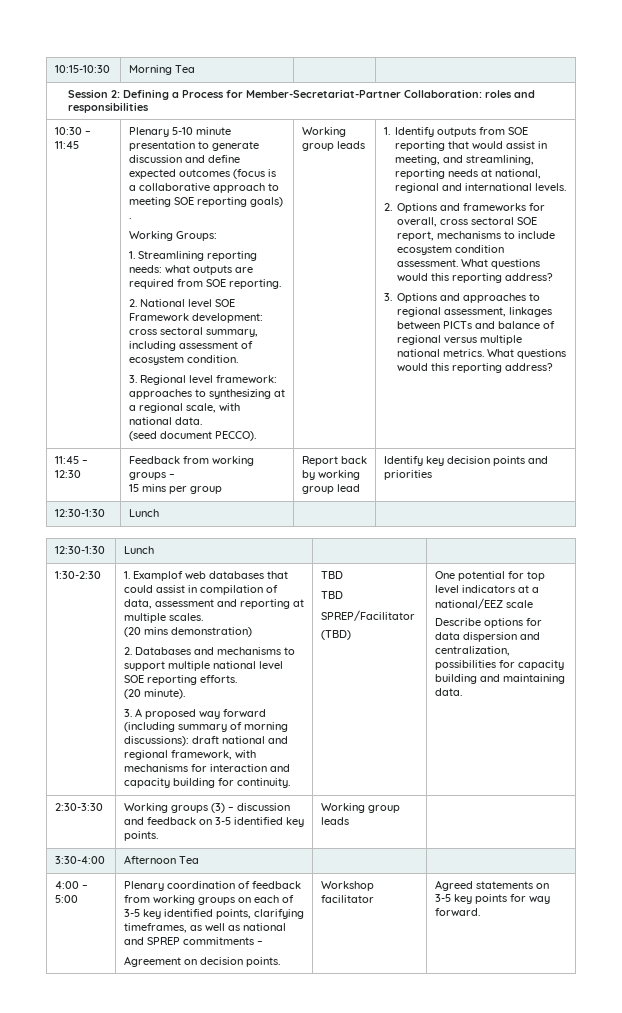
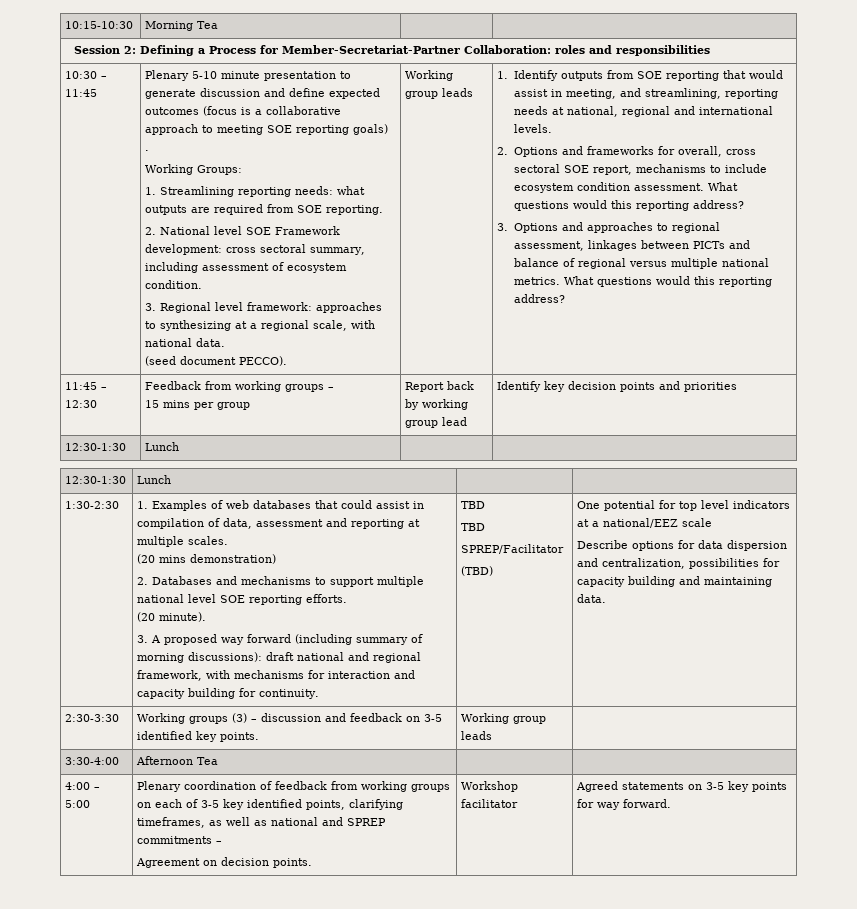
[132,571,183,581] Examplof -> [152,500,224,511] Examples of

